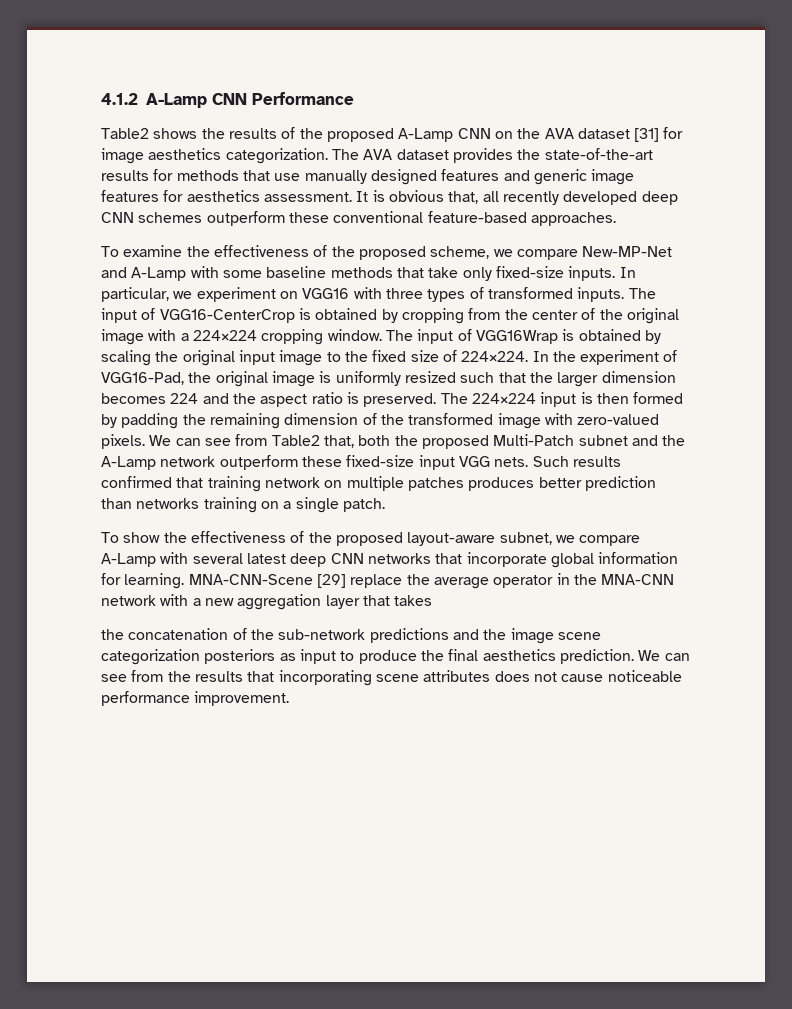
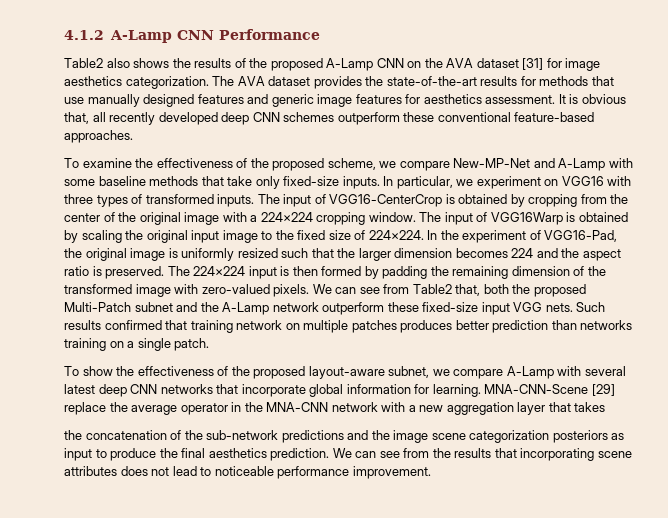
(149, 133) none -> [106,58,130,68] also
[475,330,558,344] VGG16Wrap -> [490,212,563,225] VGG16Warp
[561,674,604,682] cause -> [172,466,212,476] lead to

